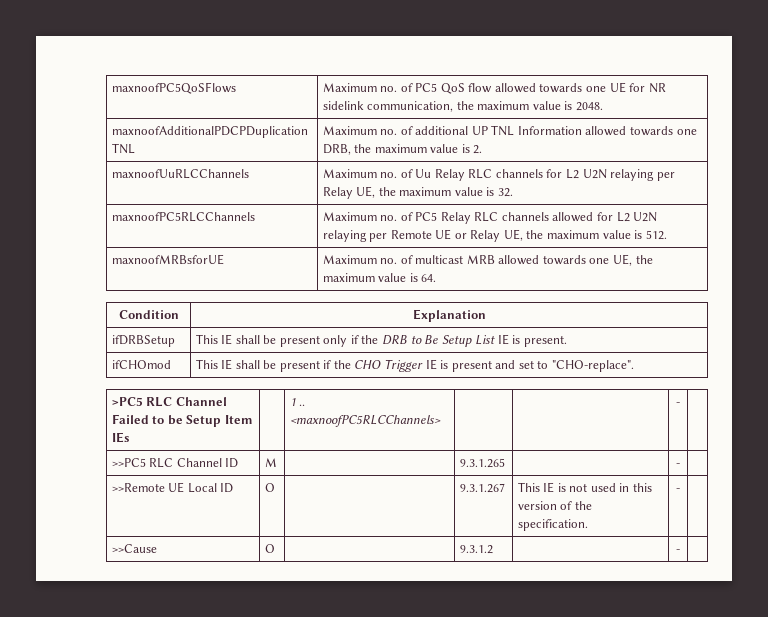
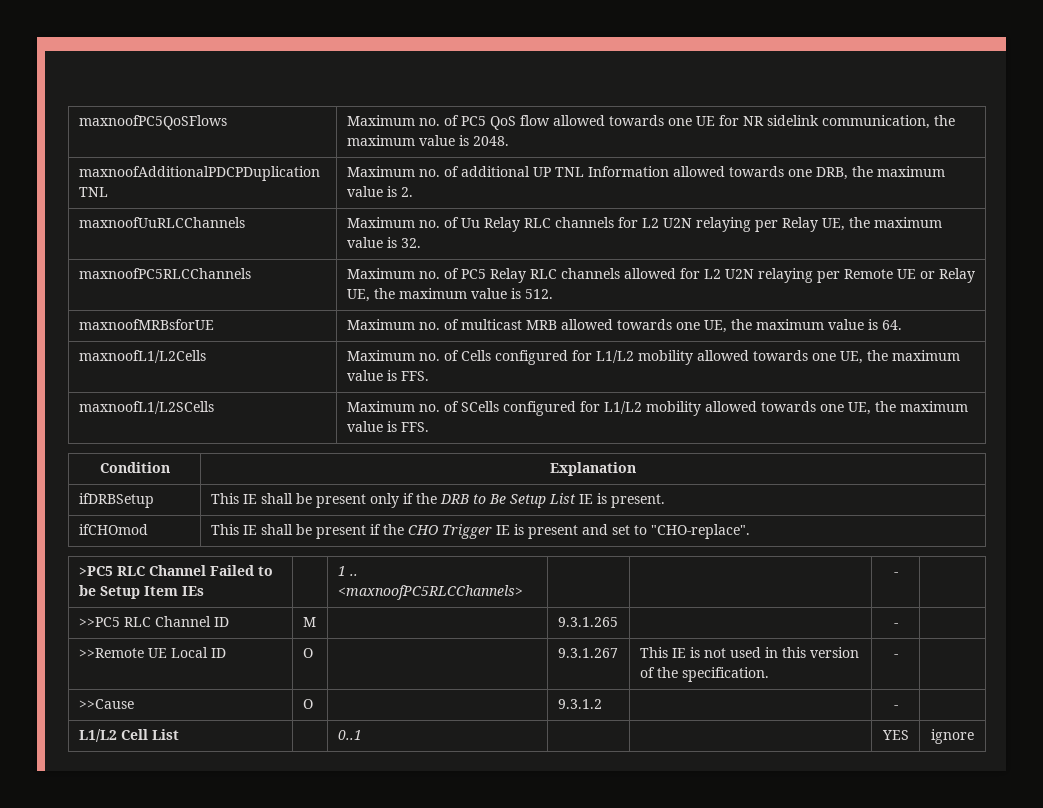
(437, 278) none -> [78,350,206,363] [346,350,960,365] [346,370,429,381] [78,401,214,414] [346,401,968,416] [346,421,429,432] // maxnoofL1/L2Cells | Maximum no. of Cells configured for L1/L2 mobility allowed towards one UE, the maximum value is FFS. // maxnoofL1/L2SCells | Maximum no. of SCells configured for L1/L2 mobility allowed towards one UE, the maximum value is FFS.
(680, 551) none -> [78,729,179,742] [337,730,362,740] [881,730,909,740] [931,729,974,744] // L1/L2 Cell List | | 0..1 | | | YES | ignore

